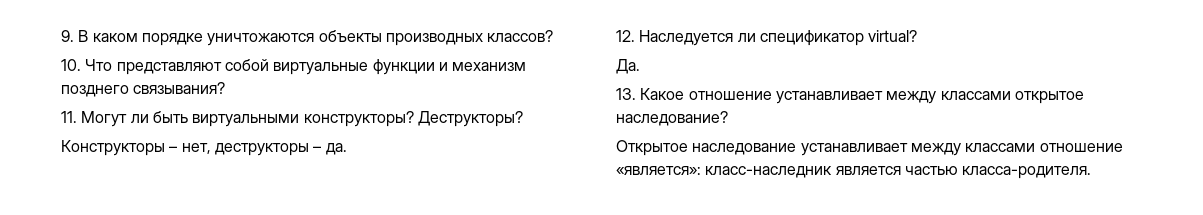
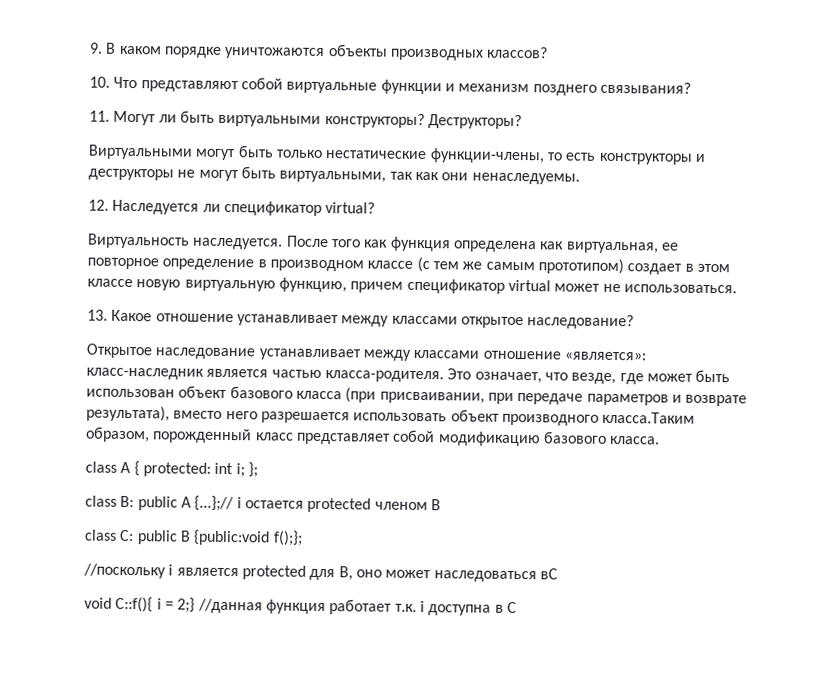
[61,140,347,156] Конструкторы – нет, деструкторы – да. -> [88,144,705,165] [88,166,580,185] Виртуальными могут быть только нестатические функции-члены, то есть конструкторы и деструкторы не могут быть виртуальными, так как они ненаследуемы.
[616,59,640,74] Да. -> [87,233,679,254] [87,256,730,275] [87,277,737,294] Виртуальность наследуется. После того как функция определена как виртуальная, ее повторное определение в производном классе (с тем же самым прототипом) создает в этом классе новую виртуальную функцию, причем спецификатор virtual может не использоваться.
(1092, 172) none -> [447,368,731,385] [86,385,748,407] [86,405,696,426] [85,426,661,447] [85,461,258,478] [85,495,441,513] [84,529,303,546] [83,563,558,583] [84,596,517,616] Это означает, что везде, где может быть использован объект базового класса (при присваивании, при передаче параметров и возврате результата), вместо него разрешается использовать объект производного класса.Таким образом, порожденный класс представляет собой модификацию базового класса. // class A { protected: int i; }; // class B: public A {...};// i остается protected членом B // class C: public B {public:void f();}; // //поскольку i является protected для B, оно может наследоваться вC // void C::f(){ i = 2;} //данная функция работает т.к. i доступна в C

